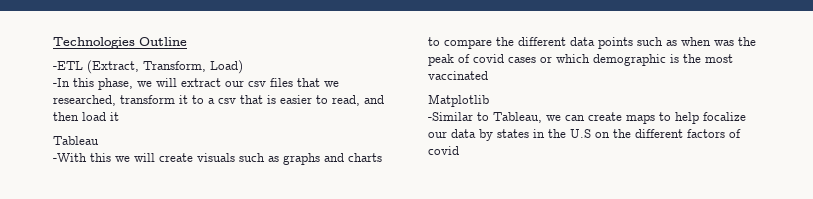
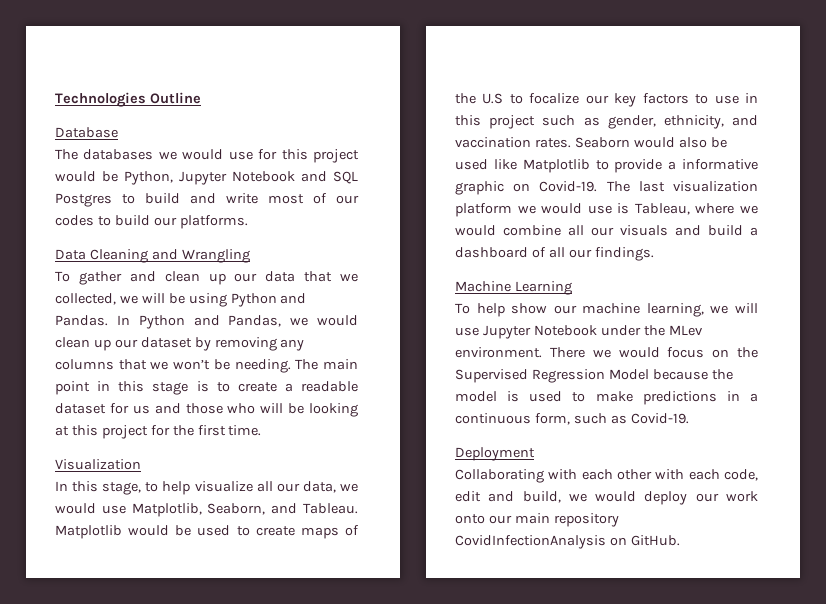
[53,60,243,74] [53,78,339,90] [53,95,384,106] [53,112,119,121] [53,136,99,145] [53,153,382,165] [428,37,756,49] [428,54,733,66] [428,71,488,80] [428,94,489,107] [428,112,746,124] [428,129,741,141] [428,146,459,155] -ETL (Extract, Transform, Load) // -In this phase, we will extract our csv files that we researched, transform it to a csv that is easier to read, and then load it // Tableau // -With this we will create visuals such as graphs and charts to compare the different data points such as when was the peak of covid cases or which demographic is the most vaccinated // Matplotlib // -Similar to Tableau, we can create maps to help focalize our data by states in the U.S on the different factors of covid -> [55,127,118,138] [55,149,360,163] [55,171,358,185] [55,193,359,207] [55,215,248,229] [55,249,250,263] [55,271,358,285] [55,293,307,307] [55,315,358,329] [55,337,305,351] [55,359,359,373] [55,381,358,395] [55,403,358,417] [55,425,262,439] [55,459,141,470] [55,481,358,495] [55,503,359,517] [55,525,360,539] [455,93,758,107] [455,115,758,129] [455,137,727,148] [455,159,758,173] [455,181,758,195] [455,203,758,217] [455,225,758,236] [455,247,654,261] [455,281,572,295] [455,303,758,317] [455,325,703,339] [455,347,758,358] [455,369,733,383] [455,391,758,405] [455,413,689,425] [455,447,535,461] [455,469,758,483] [455,491,758,505] [455,513,619,527] [455,535,680,549] Database // The databases we would use for this project would be Python, Jupyter Notebook and SQL Postgres to build and write most of our codes to build our platforms. // Data Cleaning and Wrangling // To gather and clean up our data that we collected, we will be using Python and Pandas. In Python and Pandas, we would clean up our dataset by removing any columns that we won’t be needing. The main point in this stage is to create a readable dataset for us and those who will be looking at this project for the first time. // Visualization // In this stage, to help visualize all our data, we would use Matplotlib, Seaborn, and Tableau. Matplotlib would be used to create maps of the U.S to focalize our key factors to use in this project such as gender, ethnicity, and vaccination rates. Seaborn would also be used like Matplotlib to provide a informative graphic on Covid-19. The last visualization platform we would use is Tableau, where we would combine all our visuals and build a dashboard of all our findings. // Machine Learning // To help show our machine learning, we will use Jupyter Notebook under the MLev environment. There we would focus on the Supervised Regression Model because the model is used to make predictions in a continuous form, such as Covid-19. // Deployment // Collaborating with each other with each code, edit and build, we would deploy our work onto our main repository CovidInfectionAnalysis on GitHub.

